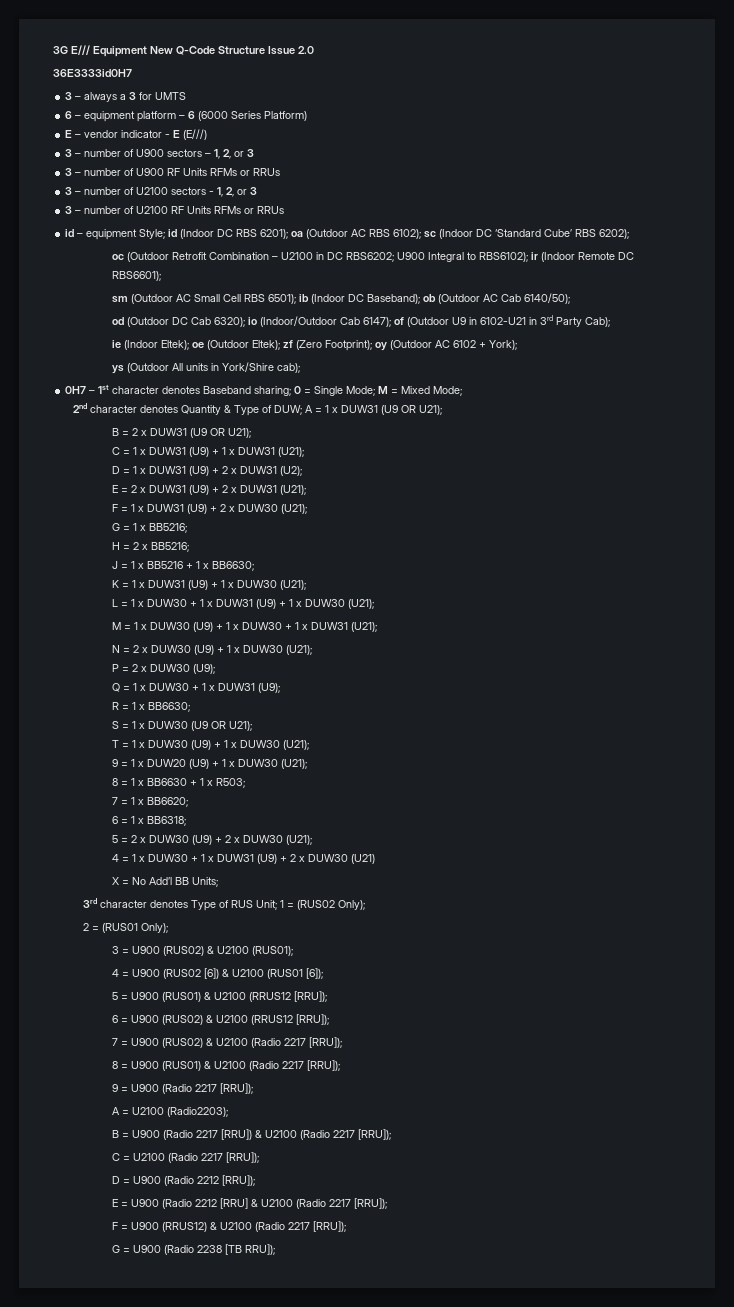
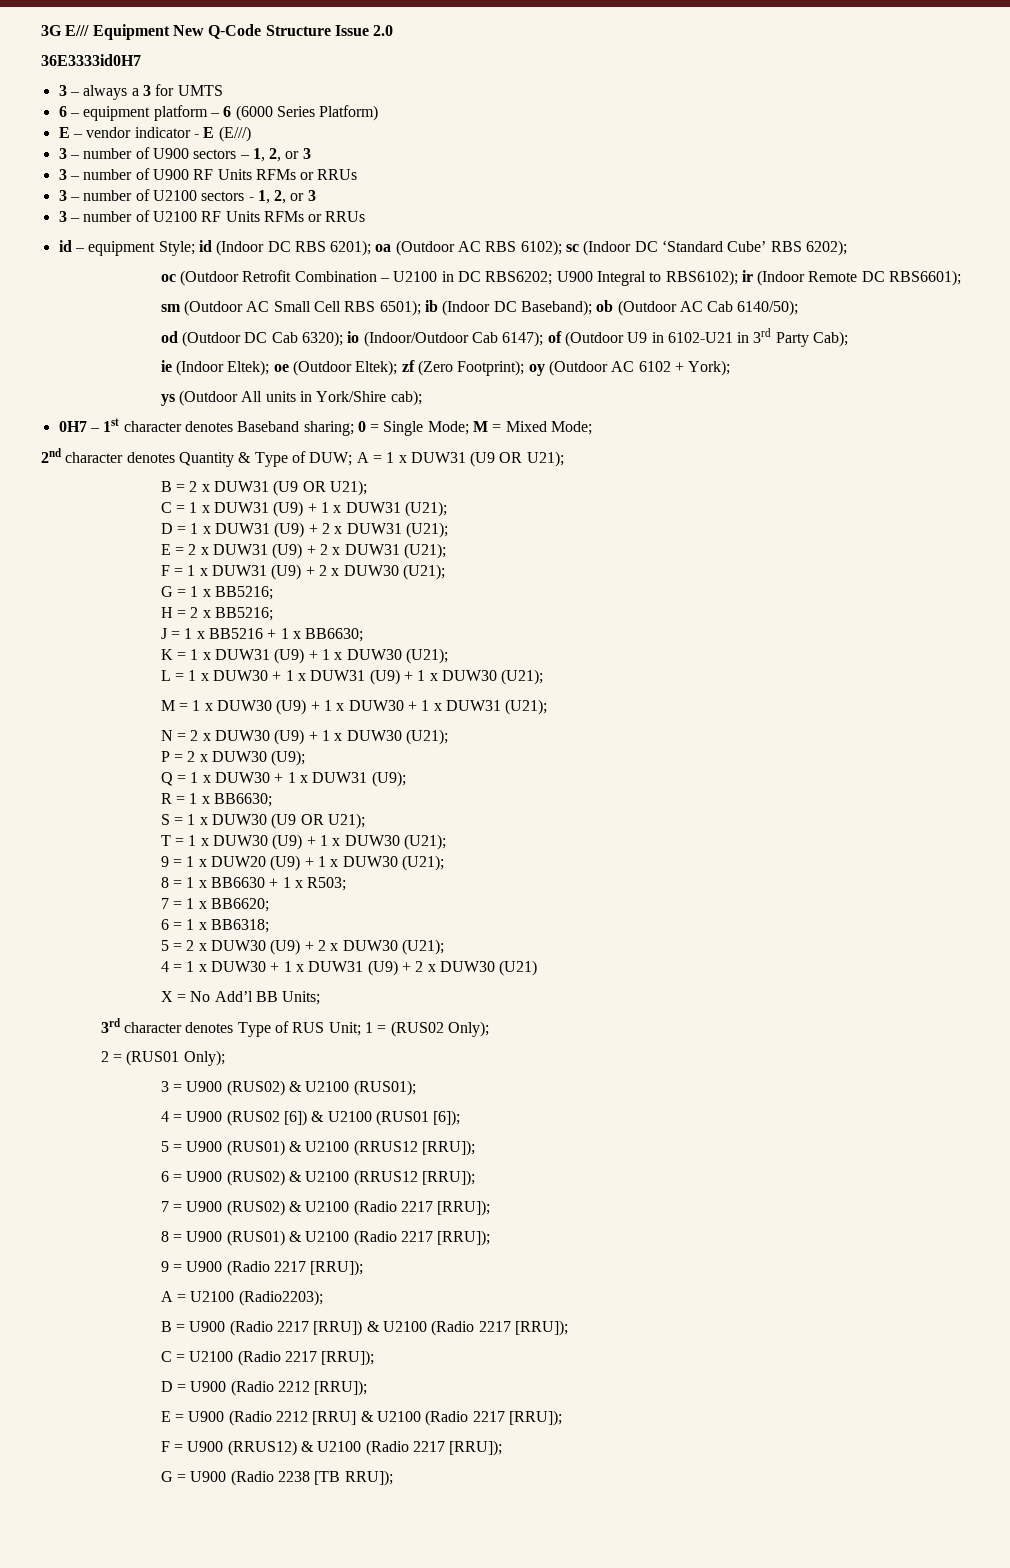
[280,466,303,476] (U2); -> [405,522,448,538] (U21);

